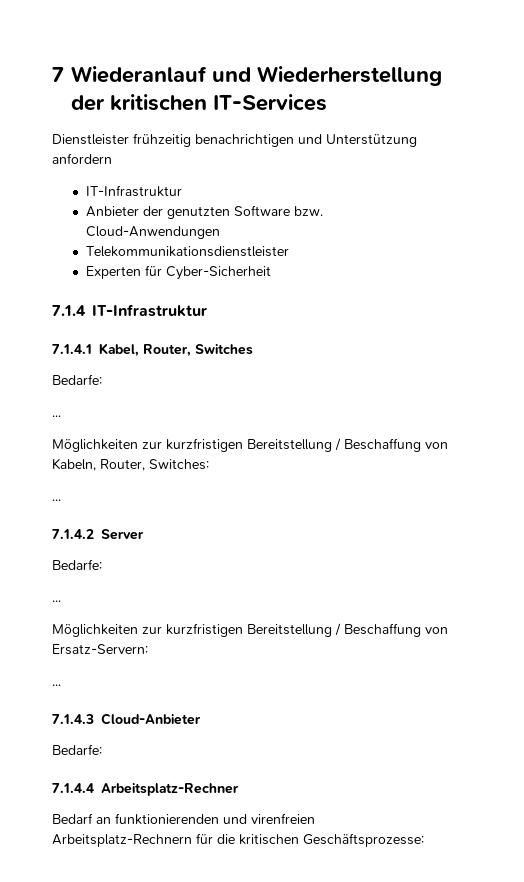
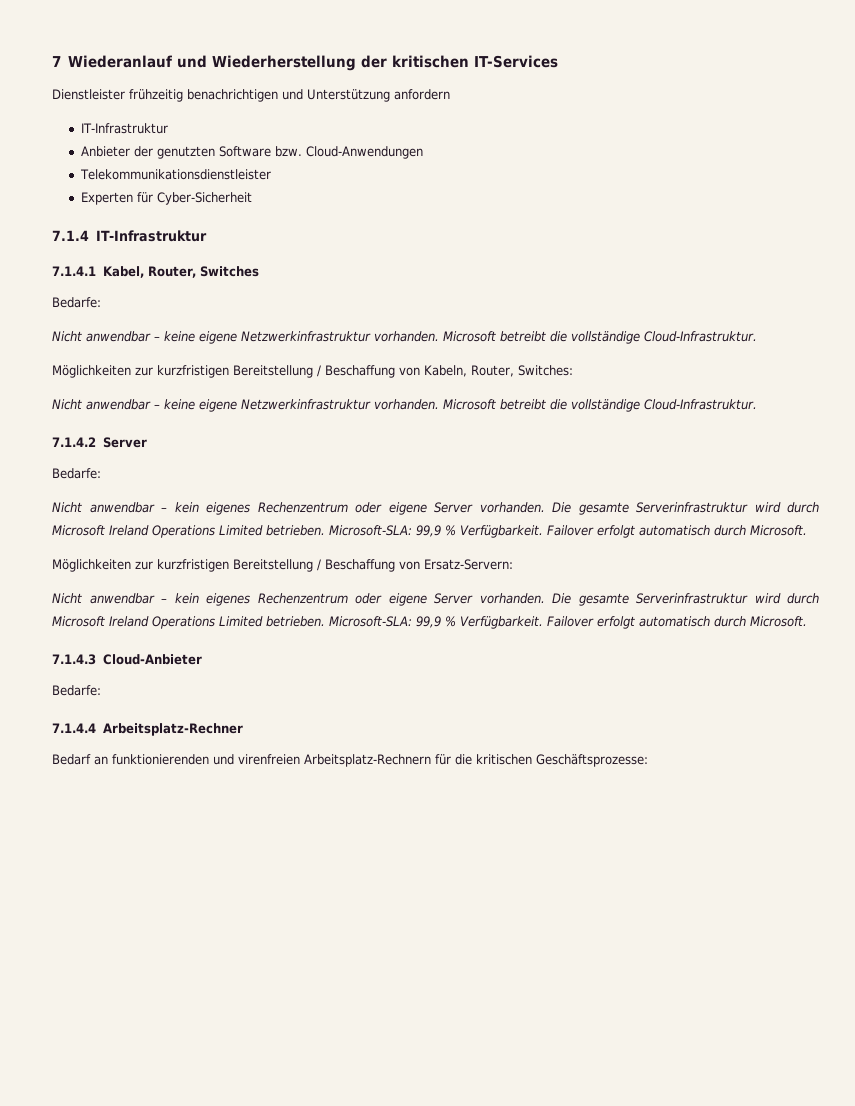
[52,415,61,417] ... -> [52,331,757,344] Nicht anwendbar – keine eigene Netzwerkinfrastruktur vorhanden. Microsoft betreibt die vollständige Cloud-Infrastruktur.
[52,499,61,501] [52,529,144,540] [52,559,102,570] [52,600,61,602] ... // 7.1.4.2 Server // Bedarfe: // ... -> [52,399,757,412] [52,437,147,448] [52,468,101,479] [52,502,819,515] [52,525,807,538] Nicht anwendbar – keine eigene Netzwerkinfrastruktur vorhanden. Microsoft betreibt die vollständige Cloud-Infrastruktur. // 7.1.4.2 Server // Bedarfe: // Nicht anwendbar – kein eigenes Rechenzentrum oder eigene Server vorhanden. Die gesamte Serverinfrastruktur wird durch Microsoft Ireland Operations Limited betrieben. Microsoft-SLA: 99,9 % Verfügbarkeit. Failover erfolgt automatisch durch Microsoft.
[52,684,61,686] ... -> [52,593,819,606] [52,616,807,629] Nicht anwendbar – kein eigenes Rechenzentrum oder eigene Server vorhanden. Die gesamte Serverinfrastruktur wird durch Microsoft Ireland Operations Limited betrieben. Microsoft-SLA: 99,9 % Verfügbarkeit. Failover erfolgt automatisch durch Microsoft.

